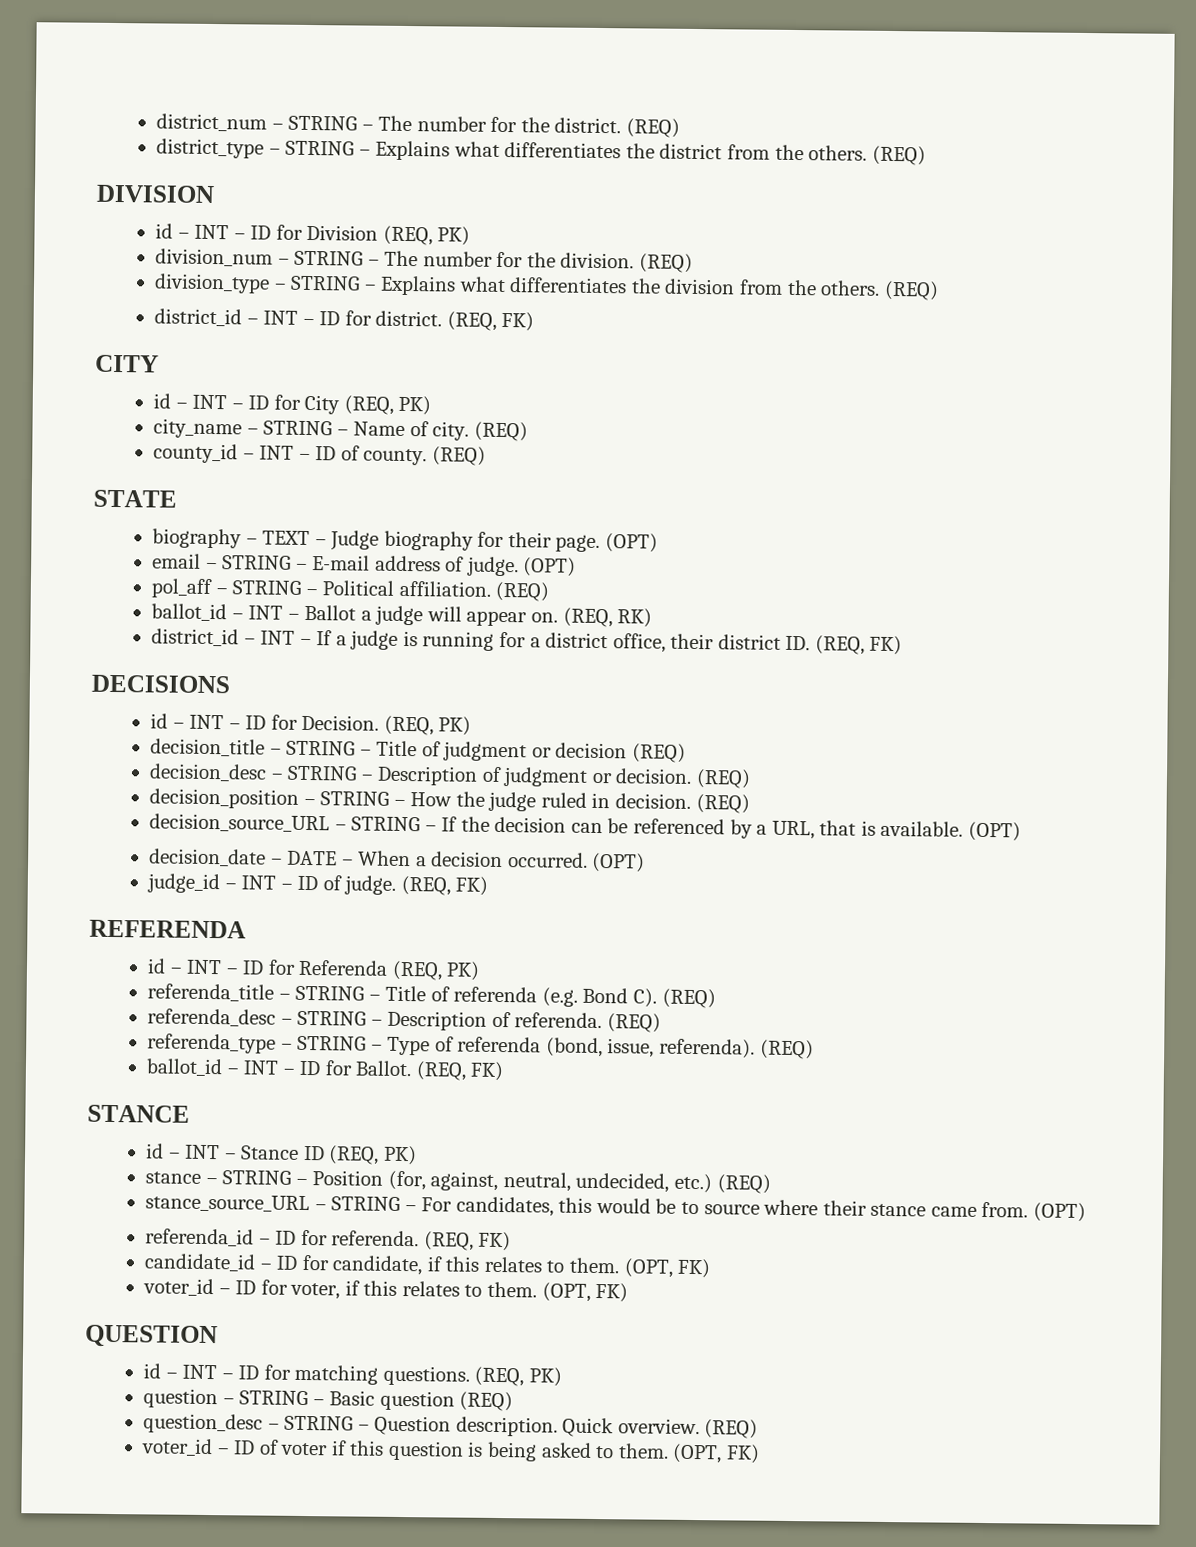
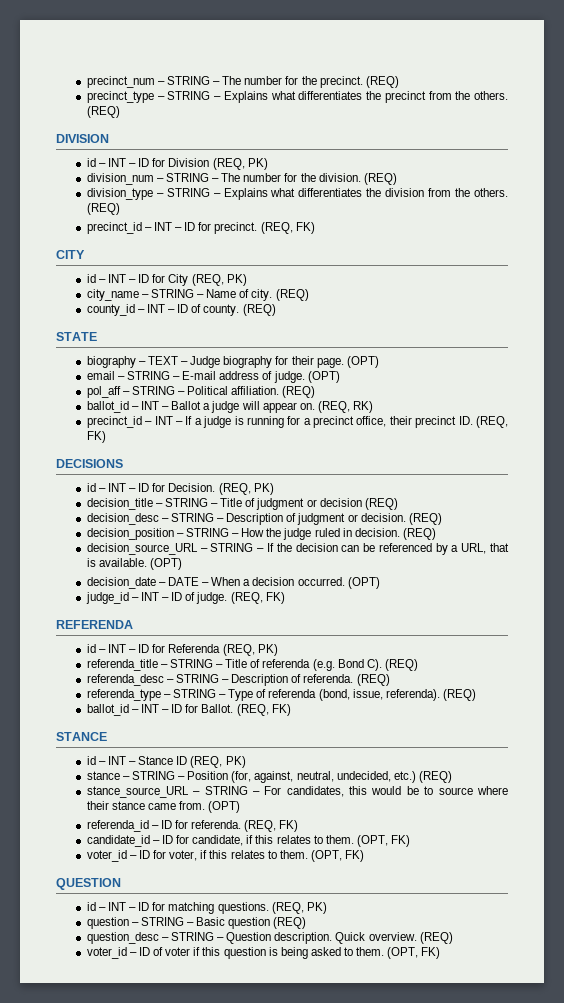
[156,113,680,138] [156,138,723,161] district_num – STRING – The number for the district. (REQ) // district_type – STRING – Explains what differentiates the district -> [86,76,399,88] [86,91,426,103] precinct_num – STRING – The number for the precinct. (REQ) // precinct_type – STRING – Explains what differentiates the precinct
[154,308,443,327] district_id – INT – ID for district. -> [86,222,258,234] precinct_id – INT – ID for precinct.
[151,628,240,647] district_id -> [86,416,142,428] precinct_id
[545,632,609,649] district -> [313,416,355,428] precinct
[717,634,781,650] district -> [415,416,457,428] precinct

